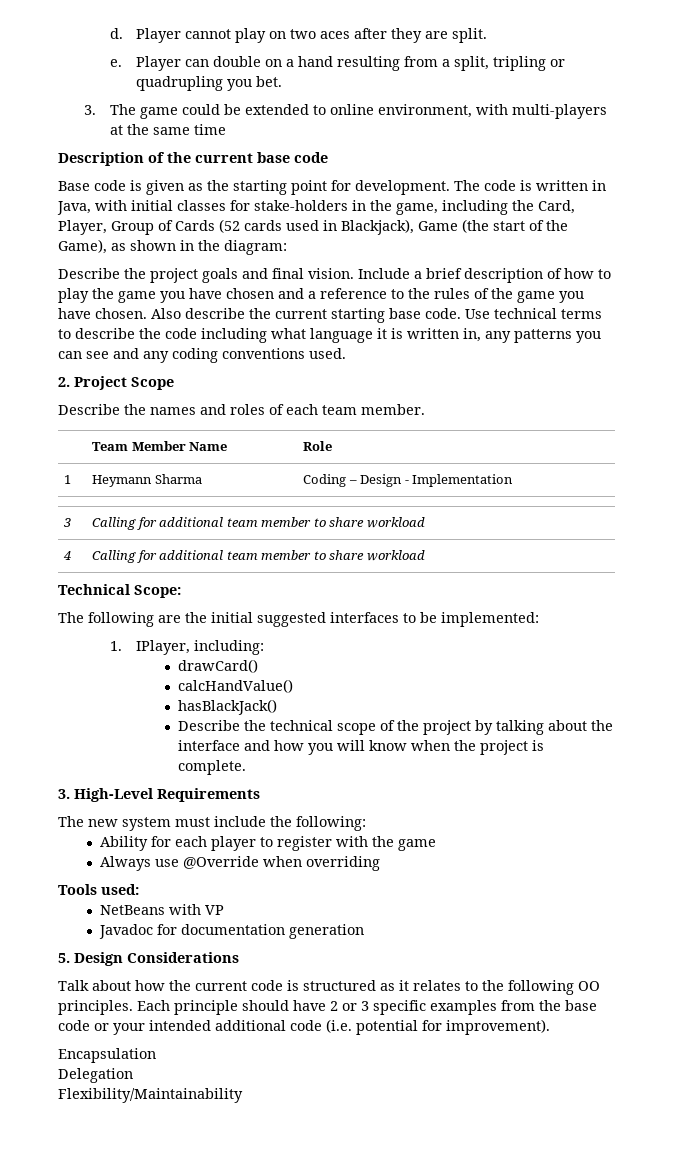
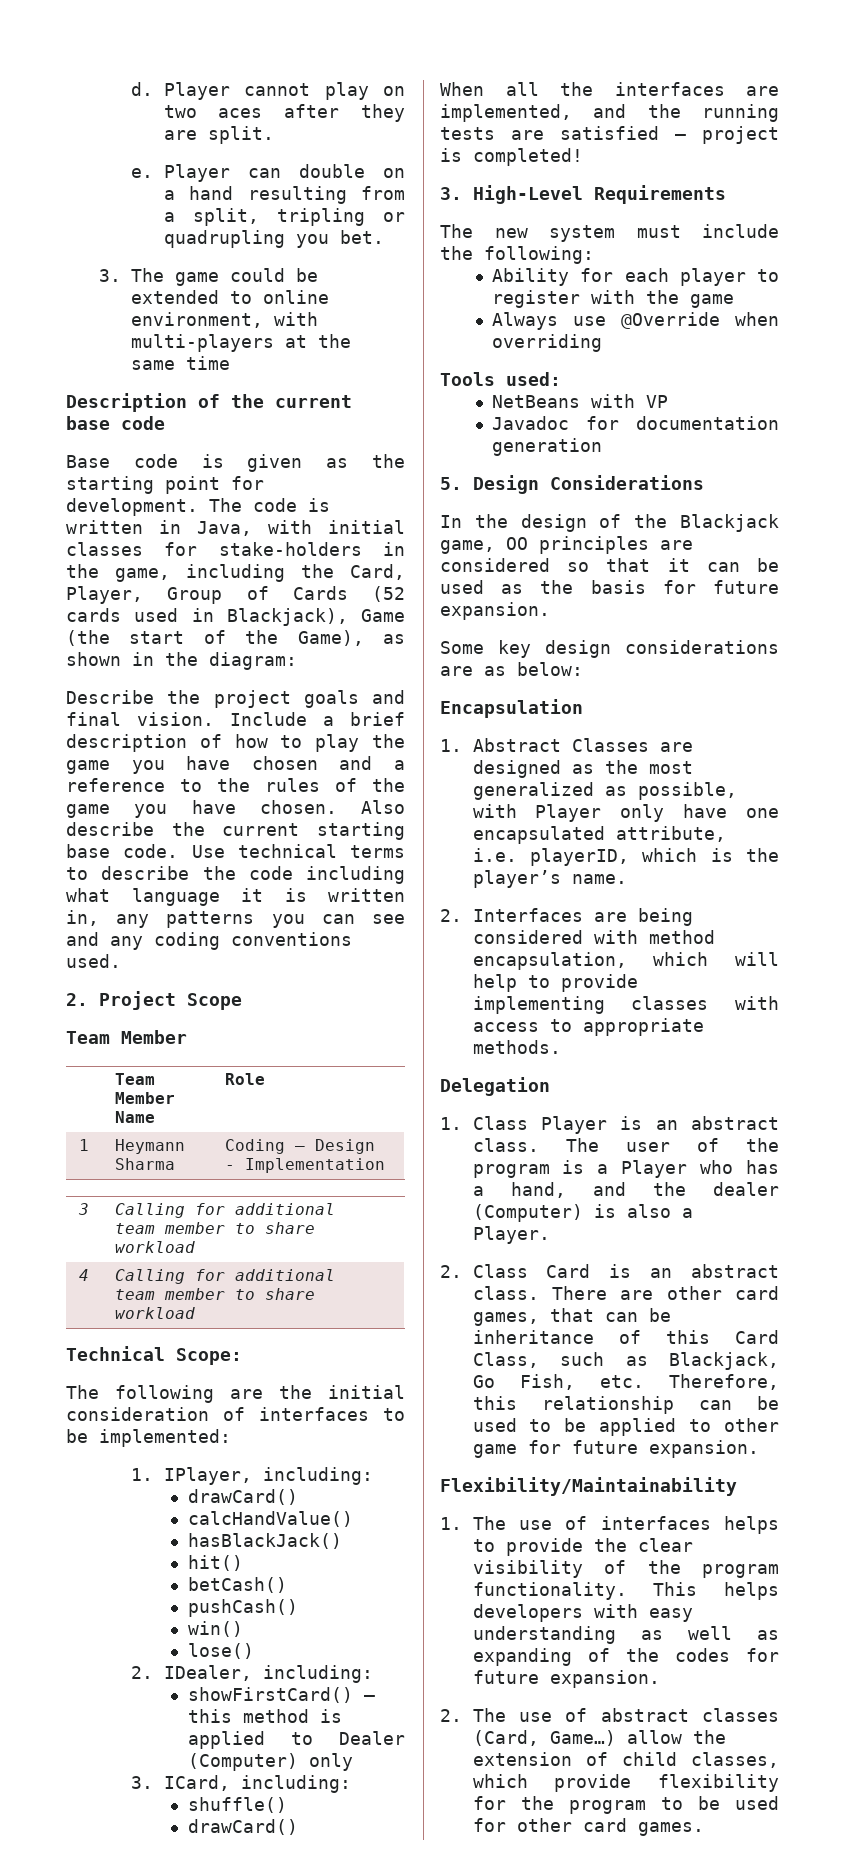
[58,404,425,415] Describe the names and roles of each team member. -> [66,1030,187,1044] Team Member
[257,612,326,627] suggested -> [66,1407,245,1421] consideration of
[178,720,614,735] [178,740,477,755] Describe the technical scope of the project by talking about the interface and how you will know when the -> [187,1555,243,1571] [187,1577,287,1593] [187,1599,298,1617] [187,1621,243,1637] [187,1643,254,1659] [131,1665,373,1683] [187,1687,375,1703] [187,1709,342,1723] [187,1731,405,1749] [187,1753,353,1771] [131,1775,351,1793] [187,1797,287,1813] [187,1819,298,1835] [440,82,779,96] [440,104,779,122] [440,126,686,140] hit() // betCash() // pushCash() // win() // lose() // 2. IDealer, including: // showFirstCard() – this method is applied to Dealer (Computer) only // 3. ICard, including: // shuffle() // drawCard() // When all the interfaces are implemented, and the running tests are satisfied –
[178,760,247,775] complete. -> [473,148,583,166] completed!
[58,980,600,995] [58,1000,597,1015] [58,1019,550,1035] [58,1048,156,1063] [58,1068,133,1083] [58,1088,243,1103] Talk about how the current code is structured as it relates to the following OO principles. Each principle should have 2 or 3 specific examples from the base code or your intended additional code (i.e. potential for improvement). // Encapsulation // Delegation // Flexibility/Maintainability -> [440,514,779,532] [440,536,693,554] [440,558,779,572] [440,580,779,594] [440,602,550,620] [440,640,779,658] [440,662,583,676] [440,699,583,718] [440,738,693,752] [472,760,693,778] [472,782,737,800] [472,804,779,822] [472,826,726,844] [472,848,779,866] [472,870,627,888] [440,908,693,926] [472,930,715,944] [472,952,779,970] [472,974,638,992] [472,996,779,1014] [472,1018,704,1036] [472,1040,561,1054] [440,1077,550,1096] [440,1116,779,1134] [472,1138,779,1152] [472,1160,779,1178] [472,1182,779,1198] [472,1204,693,1222] [472,1226,550,1244] [440,1264,779,1278] [472,1286,779,1300] [472,1308,671,1326] [472,1330,779,1344] [472,1352,779,1370] [472,1374,779,1390] [472,1396,779,1414] [472,1418,779,1436] [472,1440,759,1458] [440,1477,737,1496] [440,1516,779,1534] [472,1538,693,1556] [472,1560,779,1578] [472,1582,779,1600] [472,1604,693,1622] [472,1626,779,1644] [472,1648,779,1666] [472,1670,660,1688] [440,1708,779,1722] [472,1730,726,1746] [472,1752,779,1768] [472,1774,779,1792] [472,1796,779,1814] [472,1818,704,1836] In the design of the Blackjack game, OO principles are considered so that it can be used as the basis for future expansion. // Some key design considerations are as below: // Encapsulation // 1. Abstract Classes are designed as the most generalized as possible, with Player only have one encapsulated attribute, i.e. playerID, which is the player’s name. // 2. Interfaces are being considered with method encapsulation, which will help to provide implementing classes with access to appropriate methods. // Delegation // 1. Class Player is an abstract class. The user of the program is a Player who has a hand, and the dealer (Computer) is also a Player. // 2. Class Card is an abstract class. There are other card games, that can be inheritance of this Card Class, such as Blackjack, Go Fish, etc. Therefore, this relationship can be used to be applied to other game for future expansion. // Flexibility/Maintainability // 1. The use of interfaces helps to provide the clear visibility of the program functionality. This helps developers with easy understanding as well as expanding of the codes for future expansion. // 2. The use of abstract classes (Card, Game…) allow the extension of child classes, which provide flexibility for the program to be used for other card games.

